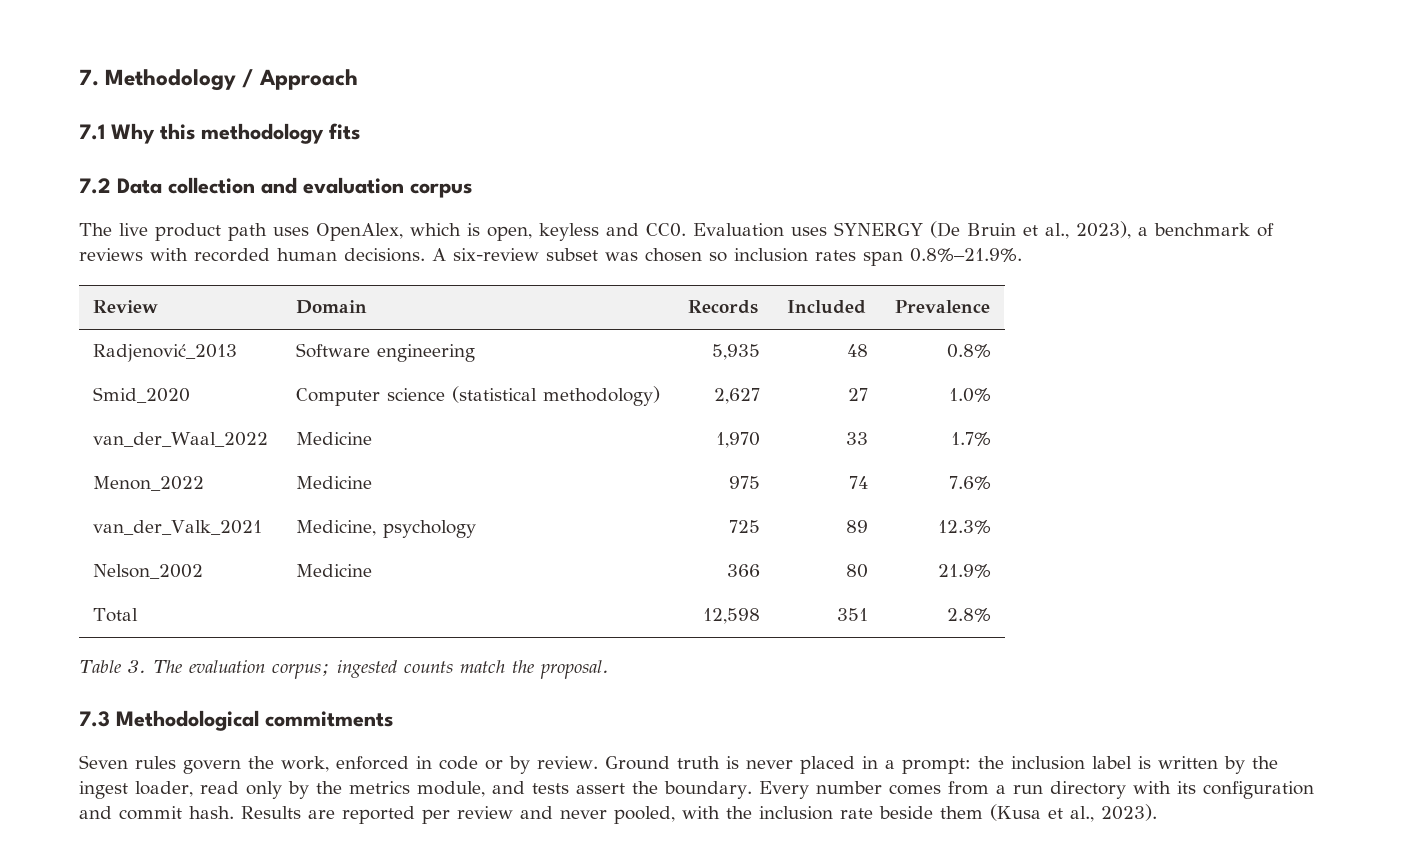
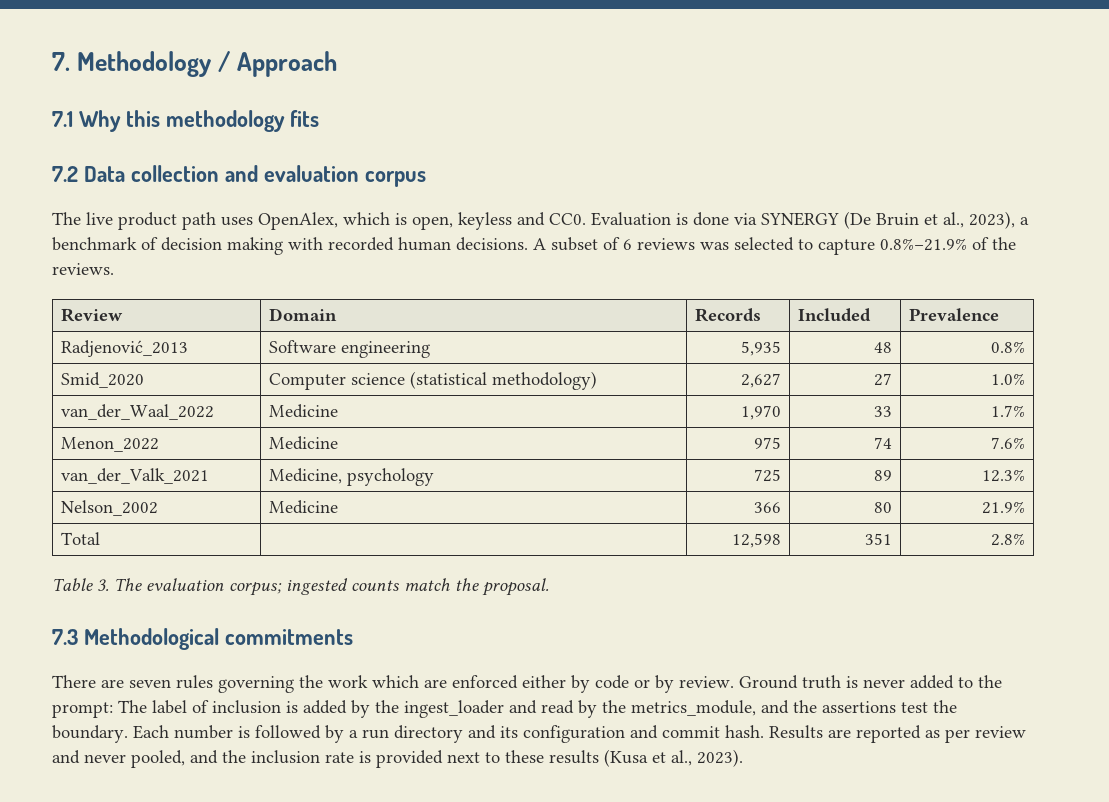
[791,227,827,236] uses -> [676,212,757,226] is done via
[79,248,143,261] reviews -> [161,237,283,255] decision making
[453,248,1022,266] six-review subset was chosen so inclusion rates span 0.8%–21.9%. -> [551,237,1016,255] [52,263,114,275] subset of 6 reviews was selected to capture 0.8%–21.9% of the reviews.
[79,755,432,774] Seven rules govern the work, enforced in -> [52,675,590,693] There are seven rules governing the work which are enforced either by
[799,756,1278,774] [79,781,989,799] placed in a prompt: the inclusion label is written by the ingest loader, read only by the metrics module, and tests assert the boundary. Every number comes from -> [910,675,1002,689] [52,700,957,718] [52,725,344,743] added to the prompt: The label of inclusion is added by the ingest_loader and read by the metrics_module, and the assertions test the boundary. Each number is followed by
[1132,781,1171,794] with -> [468,725,496,739] and
(415, 815) none -> [925,730,940,738] as
[682,806,720,819] with -> [190,750,218,764] and
[879,806,983,819] beside them -> [359,750,599,768] is provided next to these results

